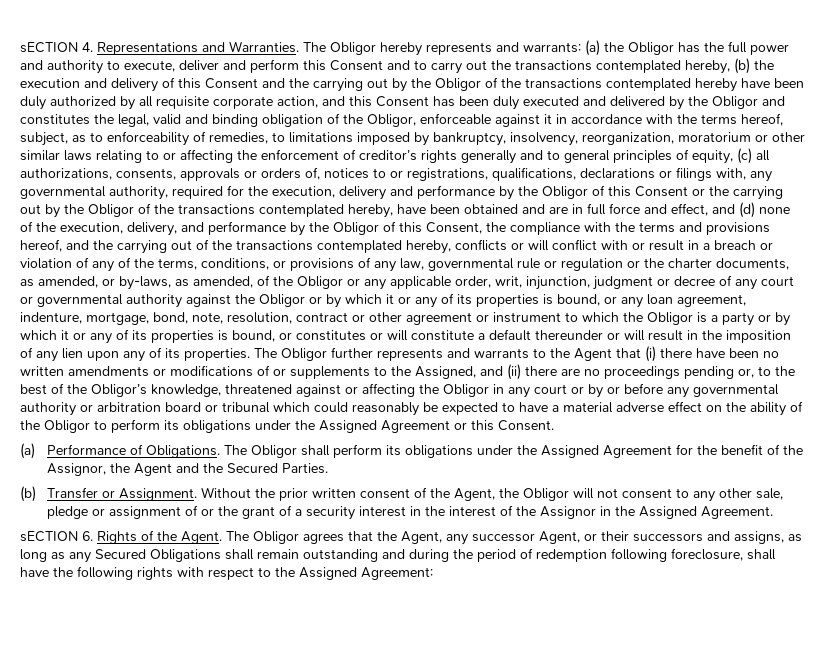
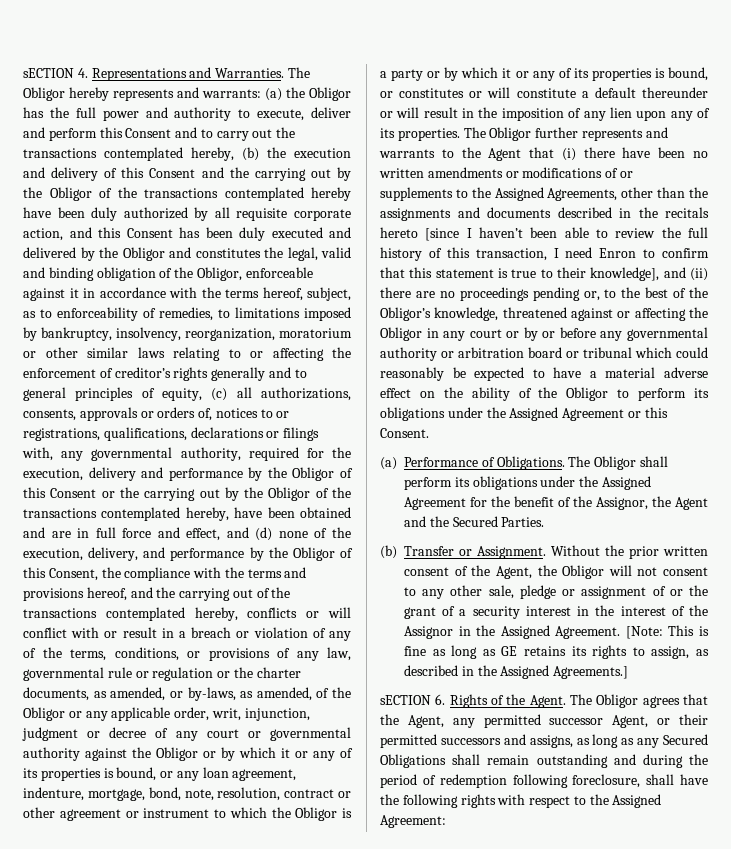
[415,366,476,379] Assigned, -> [494,187,708,201] [380,207,709,221] [380,227,708,241] [380,247,709,261] [380,267,660,281] Assigned Agreements, other than the assignments and documents described in the recitals hereto [since I haven’t been able to review the full history of this transaction, I need Enron to confirm that this statement is true to their knowledge],
(773, 512) none -> [625,625,709,639] [404,645,709,659] [404,665,629,679] [Note: This is fine as long as GE retains its rights to assign, as described in the Assigned Agreements.]
(468, 539) none -> [483,714,541,728] permitted
(629, 536) none -> [380,734,437,748] permitted

